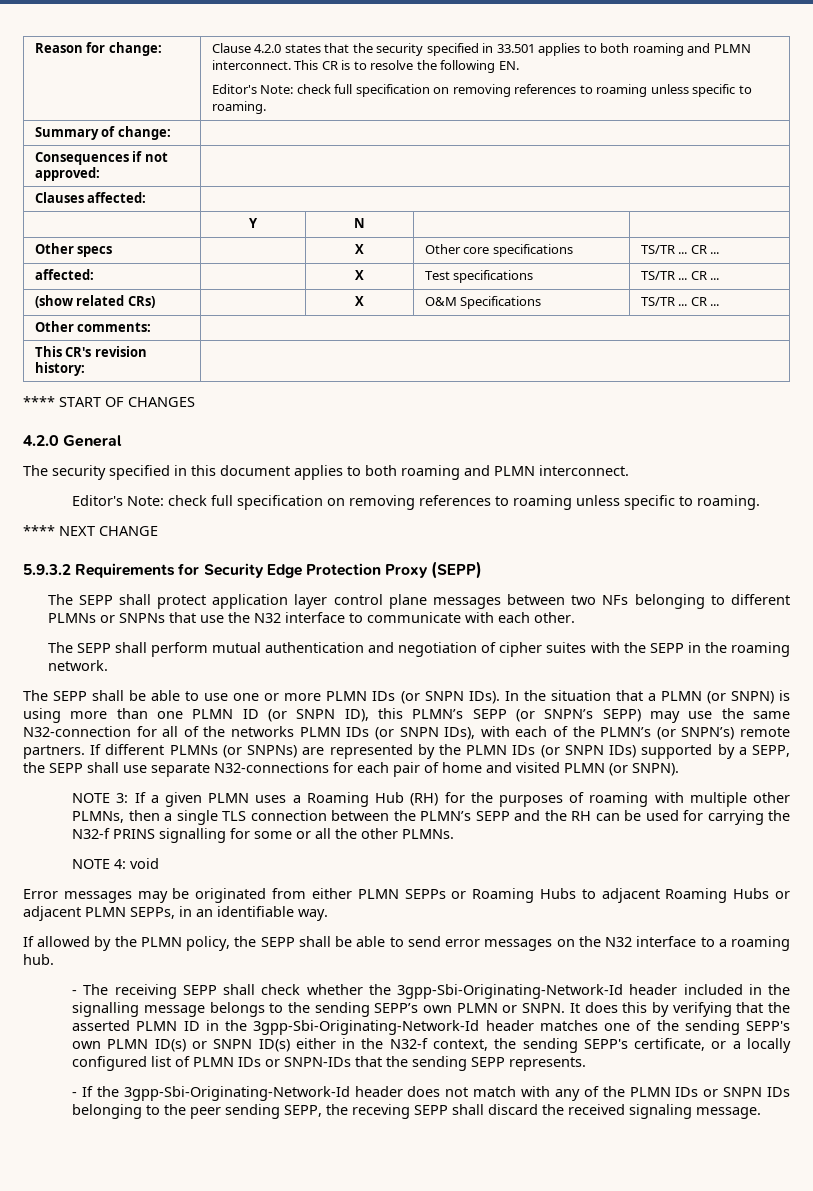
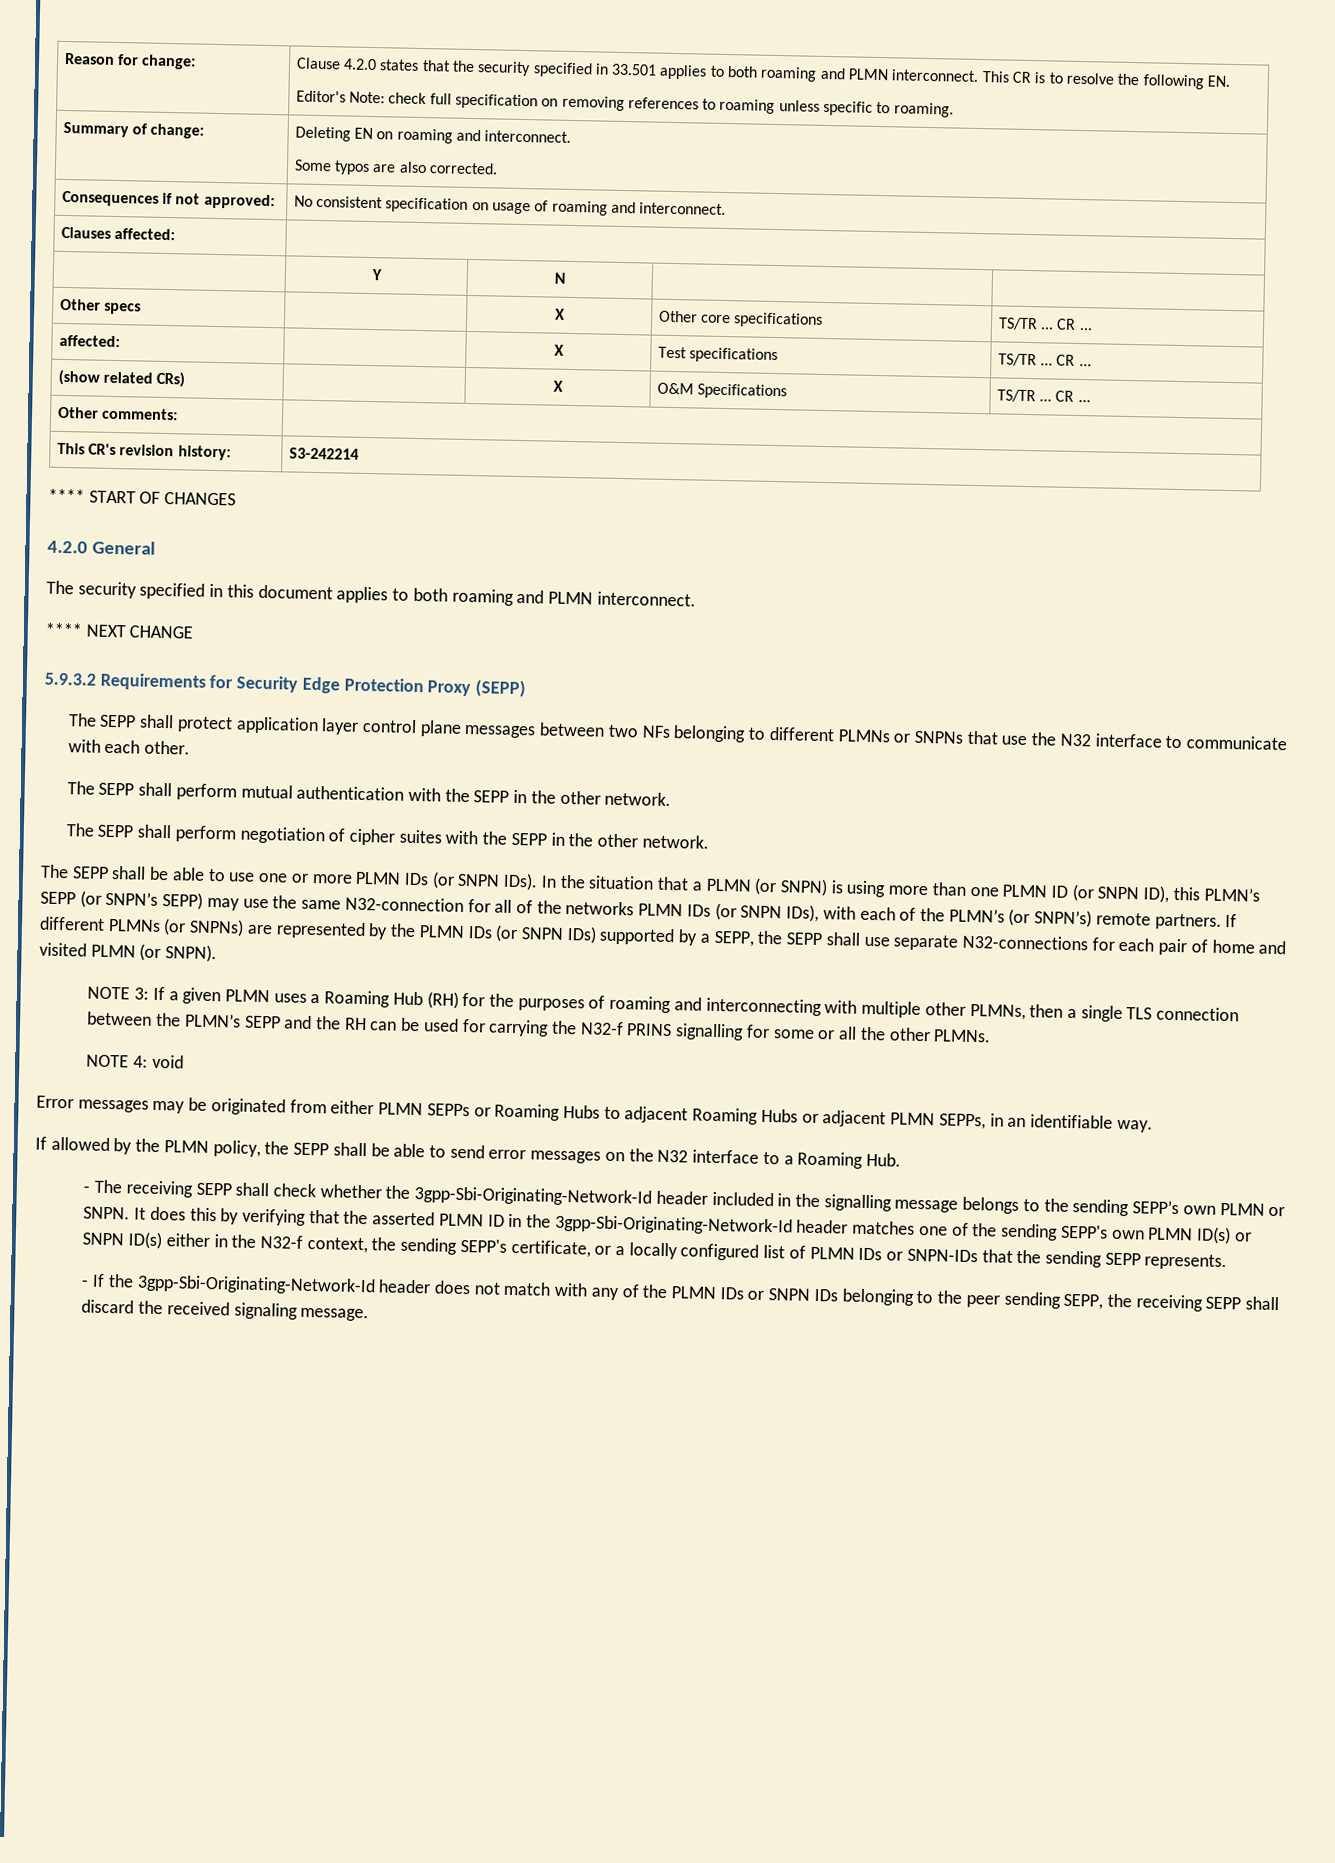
[34,151,168,165] [34,167,100,181] // Consequences if not approved: | -> [294,126,572,144] [293,159,498,175] [61,190,275,210] [293,195,727,216] Deleting EN on roaming and interconnect. // Some typos are also corrected. // Consequences if not approved: | No consistent specification on usage of roaming and interconnect.
(85, 369) none -> [288,447,359,460] S3-242214
[72,495,761,510] // Editor's Note: check full specification on removing references to roaming unless specific to roaming. -> (696, 599) none
[368,642,395,653] and -> [408,787,672,807] [65,823,236,843] with the SEPP in the other network. // The SEPP shall perform
[730,642,790,657] roaming -> [597,833,639,848] other
(649, 799) none -> [673,997,822,1017] and interconnecting
[730,936,790,951] [23,954,54,965] roaming hub. -> [797,1151,901,1169] Roaming Hub.
[352,1104,411,1119] receving -> [1135,1294,1203,1312] receiving

